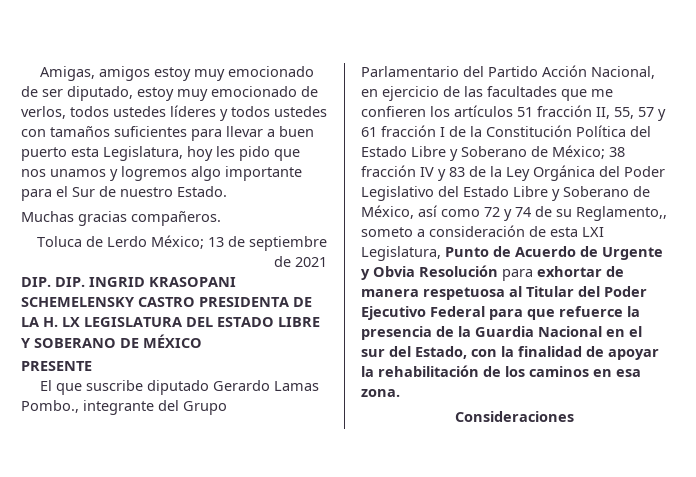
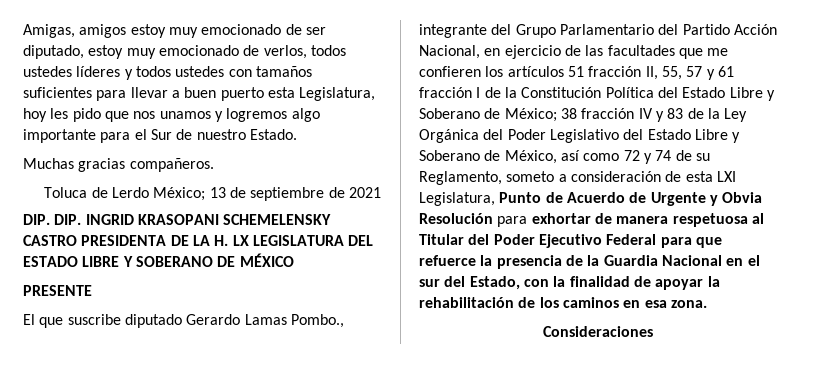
[576,206,667,221] Reglamento,, -> [419,171,502,185] Reglamento,

